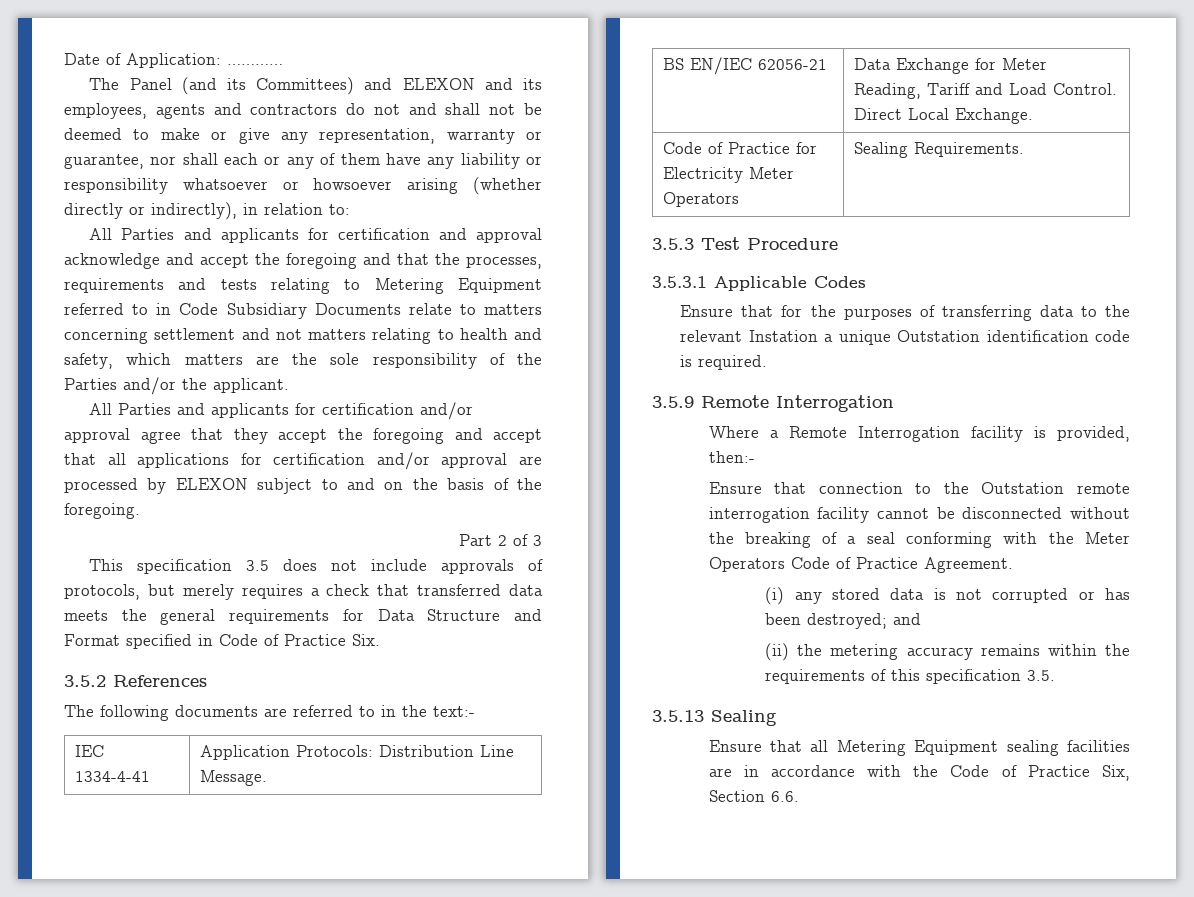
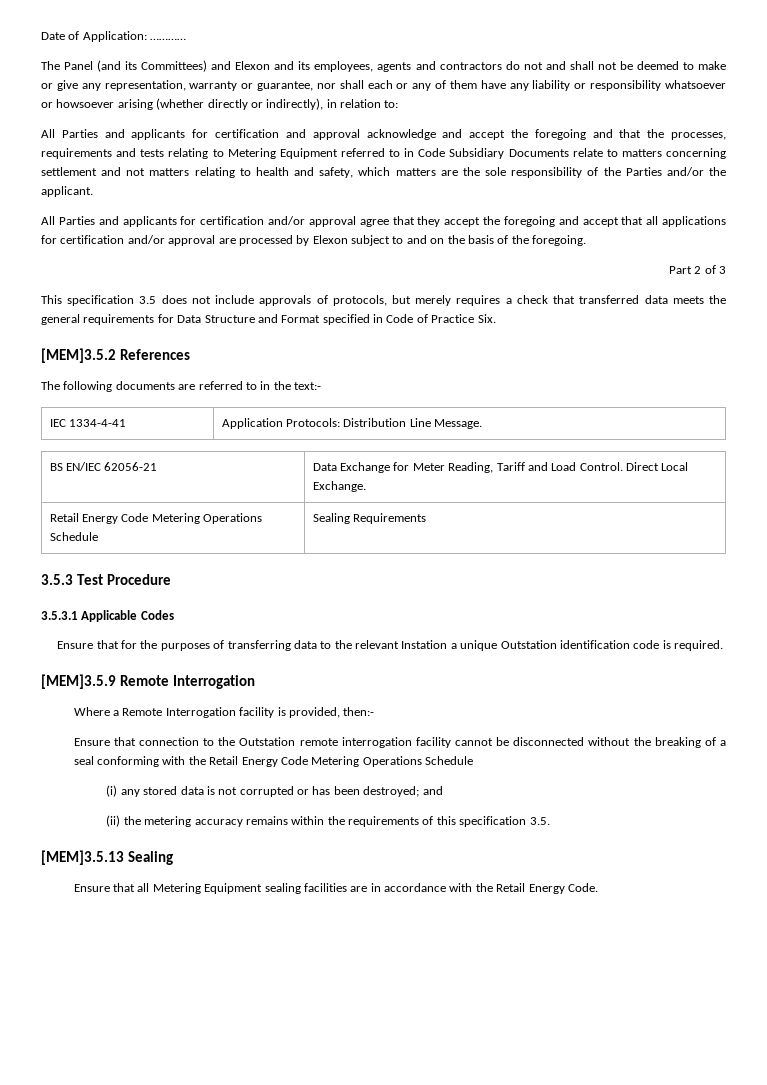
[402,78,475,90] ELEXON -> [235,61,271,70] Elexon
[175,478,248,490] ELEXON -> [312,235,348,244] Elexon
[64,675,106,687] 3.5.2 -> [41,348,116,363] [MEM]3.5.2
[662,142,817,154] [662,167,794,183] [662,192,739,207] [853,142,1024,158] Code of Practice for Electricity Meter Operators | Sealing Requirements. -> [49,513,263,524] [49,532,98,541] [312,513,427,524] Retail Energy Code Metering Operations Schedule | Sealing Requirements
[652,396,694,408] 3.5.9 -> [41,674,116,689] [MEM]3.5.9
[1085,532,1130,544] [708,557,1013,573] Meter Operators Code of Practice Agreement. -> [209,756,474,767] Retail Energy Code Metering Operations Schedule
[652,710,704,722] 3.5.13 -> [41,850,124,865] [MEM]3.5.13
[950,765,1130,781] [708,790,799,802] Code of Practice Six, Section 6.6. -> [496,883,598,894] Retail Energy Code.

